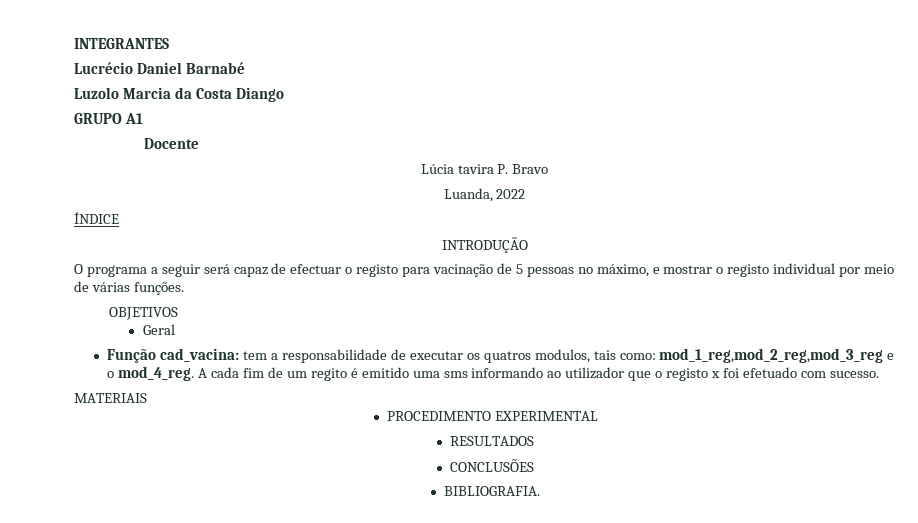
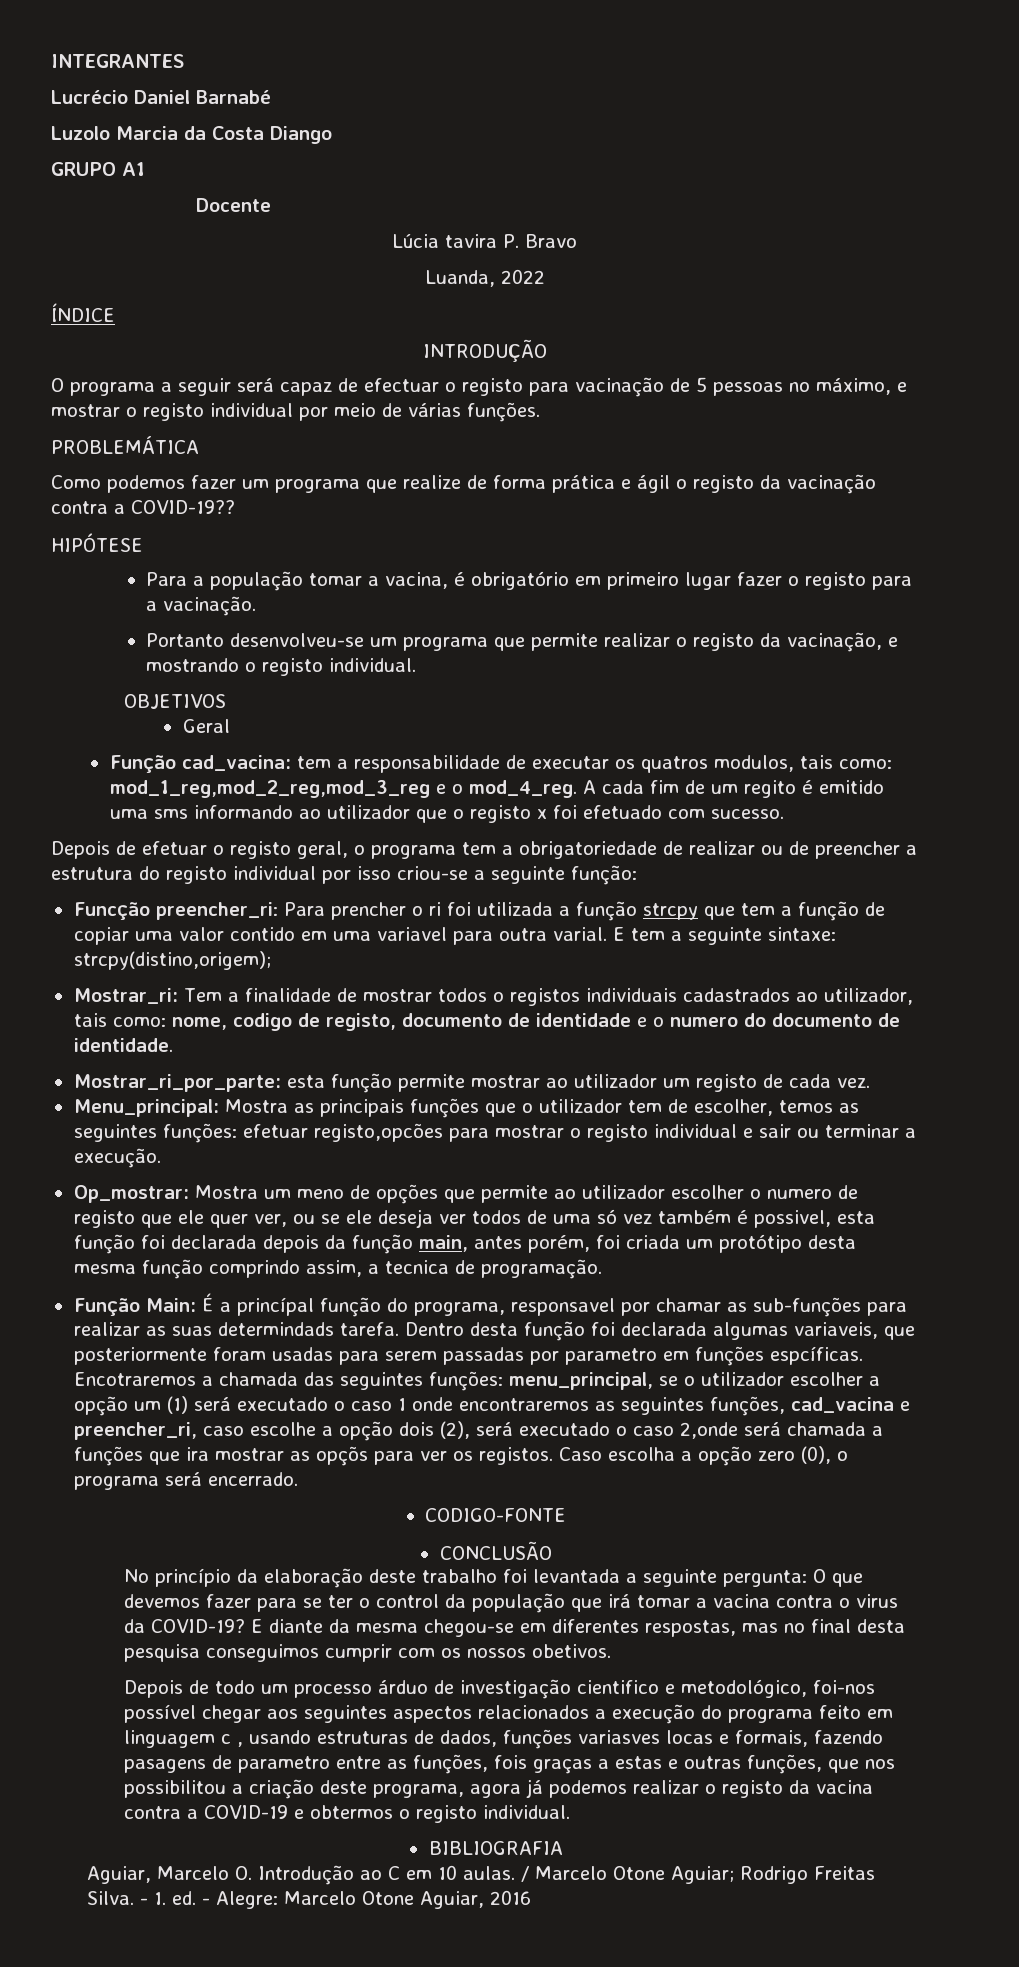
(184, 288) none -> [51,436,199,454] [51,474,876,494] [51,500,235,514] [51,533,143,552] [146,571,913,591] [146,596,257,616] [146,632,899,652] [146,658,417,676] // PROBLEMÁTICA // Como podemos fazer um programa que realize de forma prática e ágil o registo da vacinação contra a COVID-19?? // HIPÓTESE // Para a população tomar a vacina, é obrigatório em primeiro lugar fazer o registo para a vacinação. // Portanto desenvolveu-se um programa que permite realizar o registo da vacinação, e mostrando o registo individual.
[74,393,147,403] [387,411,598,421] [450,436,535,446] [450,459,535,472] [444,486,541,496] MATERIAIS // PROCEDIMENTO EXPERIMENTAL // RESULTADOS // CONCLUSÕES // BIBLIOGRAFIA. -> [51,841,917,859] [51,865,637,885] [73,901,885,921] [73,927,836,945] [73,951,271,970] [73,988,913,1006] [73,1013,900,1031] [73,1038,173,1052] [73,1073,870,1093] [73,1098,859,1118] [73,1123,916,1143] [73,1148,161,1168] [73,1184,858,1204] [73,1209,875,1228] [73,1234,856,1254] [73,1259,602,1279] [73,1293,907,1317] [73,1321,915,1341] [73,1346,863,1366] [73,1371,880,1391] [73,1396,910,1416] [73,1421,883,1441] [73,1446,848,1466] [73,1472,298,1490] [425,1508,567,1522] [439,1541,552,1560] [123,1568,863,1588] [123,1593,898,1613] [123,1619,905,1637] [123,1644,611,1662] [123,1679,875,1699] [123,1704,893,1724] [123,1729,883,1749] [123,1754,895,1774] [123,1779,873,1799] [123,1805,570,1823] [428,1841,563,1855] [87,1865,876,1885] [87,1890,532,1909] Depois de efetuar o registo geral, o programa tem a obrigatoriedade de realizar ou de preencher a estrutura do registo individual por isso criou-se a seguinte função: // Funcção preencher_ri: Para prencher o ri foi utilizada a função strcpy que tem a função de copiar uma valor contido em uma variavel para outra varial. E tem a seguinte sintaxe: strcpy(distino,origem); // Mostrar_ri: Tem a finalidade de mostrar todos o registos individuais cadastrados ao utilizador, tais como: nome, codigo de registo, documento de identidade e o numero do documento de identidade. // Mostrar_ri_por_parte: esta função permite mostrar ao utilizador um registo de cada vez. // Menu_principal: Mostra as principais funções que o utilizador tem de escolher, temos as seguintes funções: efetuar registo,opcões para mostrar o registo individual e sair ou terminar a execução. // Op_mostrar: Mostra um meno de opções que permite ao utilizador escolher o numero de registo que ele quer ver, ou se ele deseja ver todos de uma só vez também é possivel, esta função foi declarada depois da função main, antes porém, foi criada um protótipo desta mesma função comprindo assim, a tecnica de programação. // Função Main: É a princípal função do programa, responsavel por chamar as sub-funções para realizar as suas determindads tarefa. Dentro desta função foi declarada algumas variaveis, que posteriormente foram usadas para serem passadas por parametro em funções espcíficas. Encotraremos a chamada das seguintes funções: menu_principal, se o utilizador escolher a opção um (1) será executado o caso 1 onde encontraremos as seguintes funções, cad_vacina e preencher_ri, caso escolhe a opção dois (2), será executado o caso 2,onde será chamada a funções que ira mostrar as opçõs para ver os registos. Caso escolha a opção zero (0), o programa será encerrado. // CODIGO-FONTE // CONCLUSÃO // No princípio da elaboração deste trabalho foi levantada a seguinte pergunta: O que devemos fazer para se ter o control da população que irá tomar a vacina contra o virus da COVID-19? E diante da mesma chegou-se em diferentes respostas, mas no final desta pesquisa conseguimos cumprir com os nossos obetivos. // Depois de todo um processo árduo de investigação cientifico e metodológico, foi-nos possível chegar aos seguintes aspectos relacionados a execução do programa feito em linguagem c , usando estruturas de dados, funções variasves locas e formais, fazendo pasagens de parametro entre as funções, fois graças a estas e outras funções, que nos possibilitou a criação deste programa, agora já podemos realizar o registo da vacina contra a COVID-19 e obtermos o registo individual. // BIBLIOGRAFIA // Aguiar, Marcelo O. Introdução ao C em 10 aulas. / Marcelo Otone Aguiar; Rodrigo Freitas Silva. - 1. ed. - Alegre: Marcelo Otone Aguiar, 2016

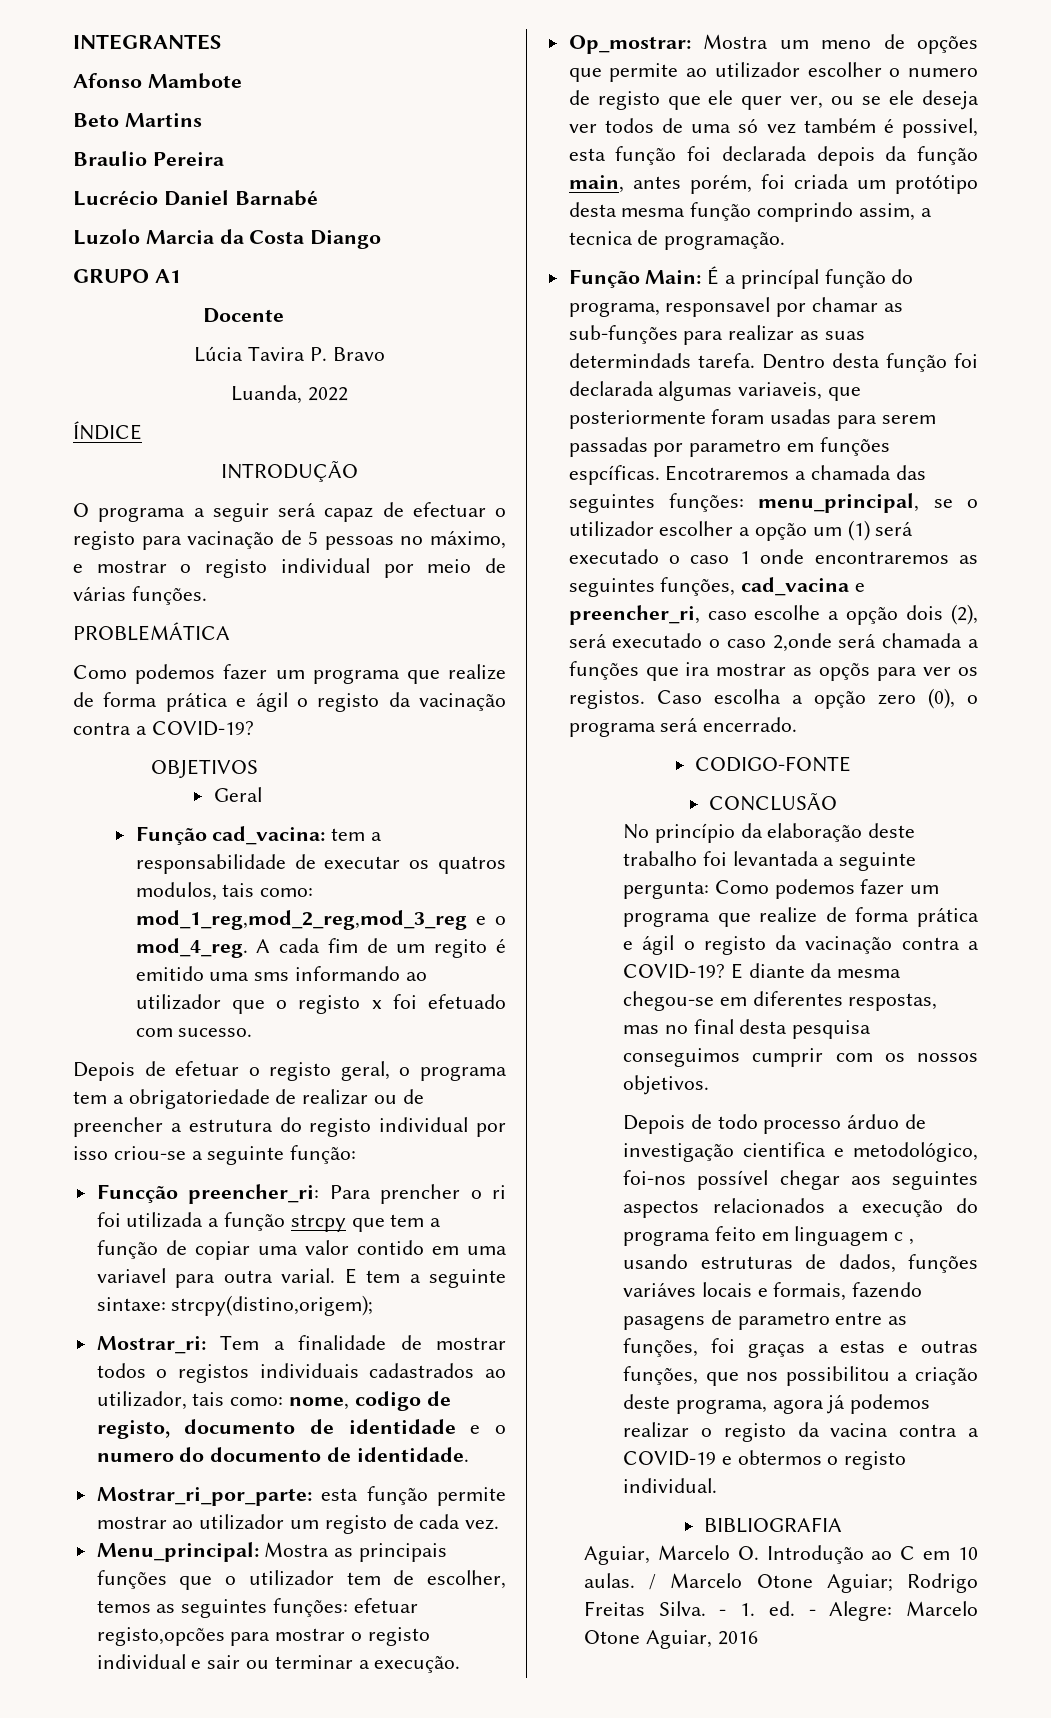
(184, 61) none -> [73,73,242,89] [73,113,202,127] [73,151,224,166] // Afonso Mambote // Beto Martins // Braulio Pereira
[445,234,498,248] tavira -> [248,346,306,361] Tavira
[131,500,235,514] [51,533,143,552] [146,571,913,591] [146,596,257,616] [146,632,899,652] [146,658,417,676] COVID-19?? // HIPÓTESE // Para a população tomar a vacina, é obrigatório em primeiro lugar fazer o registo para a vacinação. // Portanto desenvolveu-se um programa que permite realizar o registo da vacinação, e mostrando o registo individual. -> [151,721,254,736] COVID-19?
[812,1569,863,1587] [123,1593,898,1613] [123,1619,145,1633] O que devemos fazer para se ter o control da população que irá tomar a vacina contra o virus da -> [714,879,940,899] [623,907,979,927] [623,935,979,955] Como podemos fazer um programa que realize de forma prática e ágil o registo da vacinação contra a
[531,1644,611,1658] obetivos. -> [623,1075,710,1095] objetivos.
[260,1684,288,1694] um -> (758, 1121) none
[576,1680,659,1694] cientifico -> [743,1142,827,1157] cientifica
[577,1730,713,1744] variasves locas -> [623,1282,752,1297] variáves locais
[493,1755,527,1769] fois -> [710,1338,735,1353] foi

